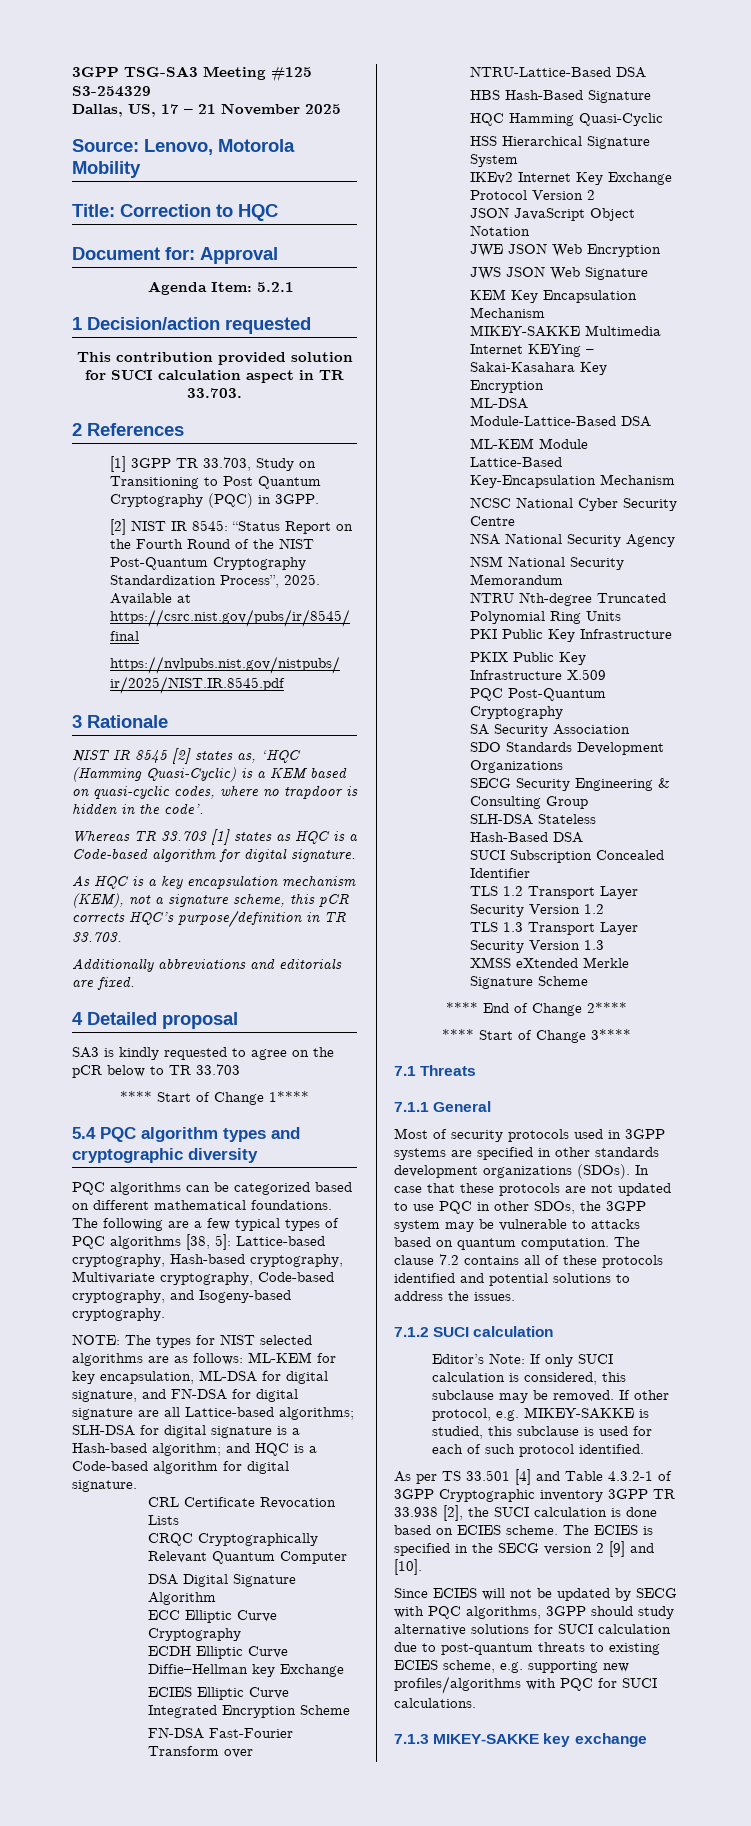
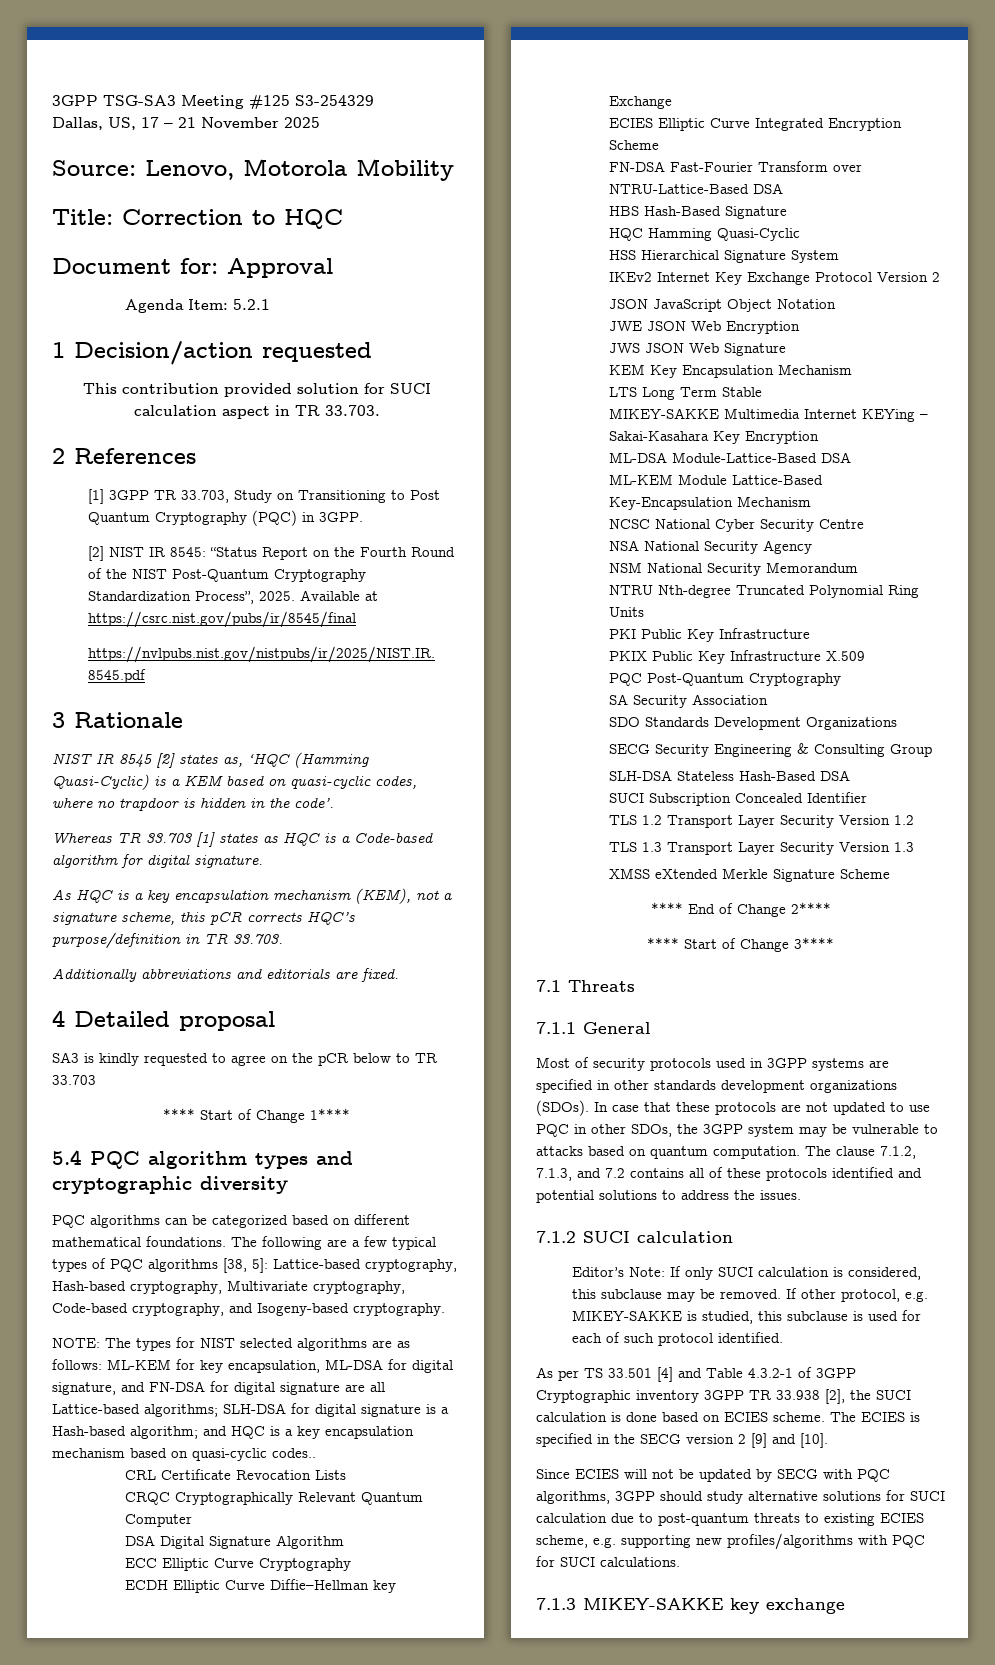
[72,1461,289,1474] [72,1480,137,1492] Code-based algorithm for digital signature. -> [297,1426,414,1439] [52,1448,316,1461] key encapsulation mechanism based on quasi-cyclic codes..
(546, 312) none -> [608,387,762,400] // LTS Long Term Stable
(434, 1260) none -> [880,1146,916,1159] [536,1168,601,1181] 7.1.2, 7.1.3, and

